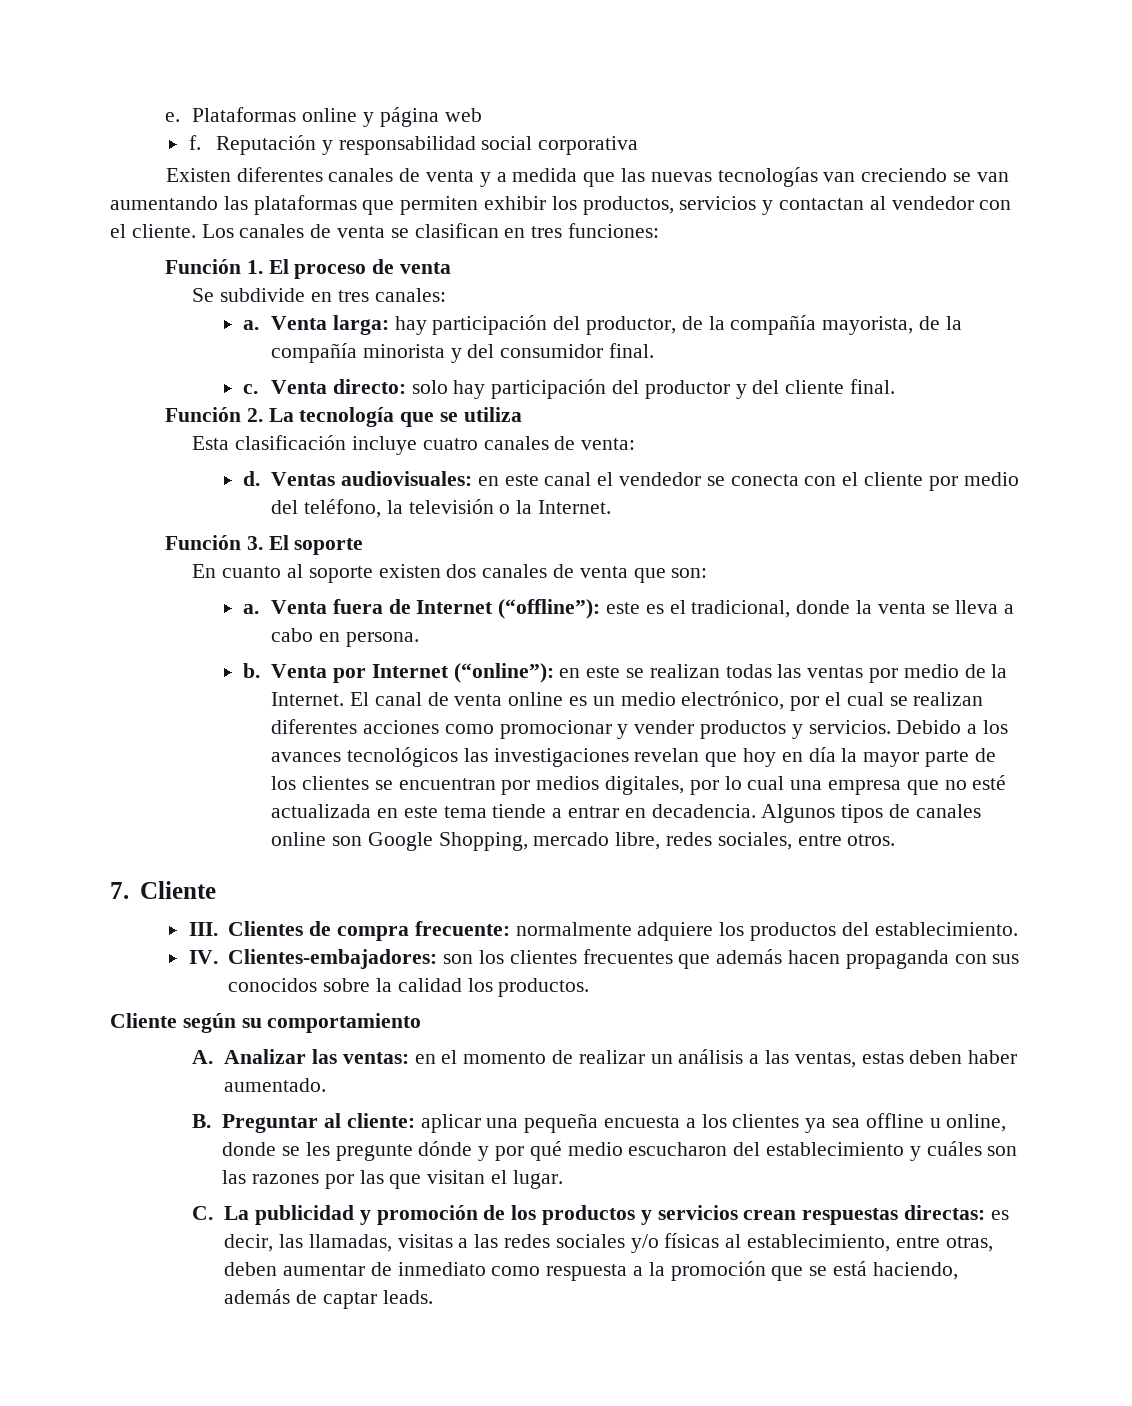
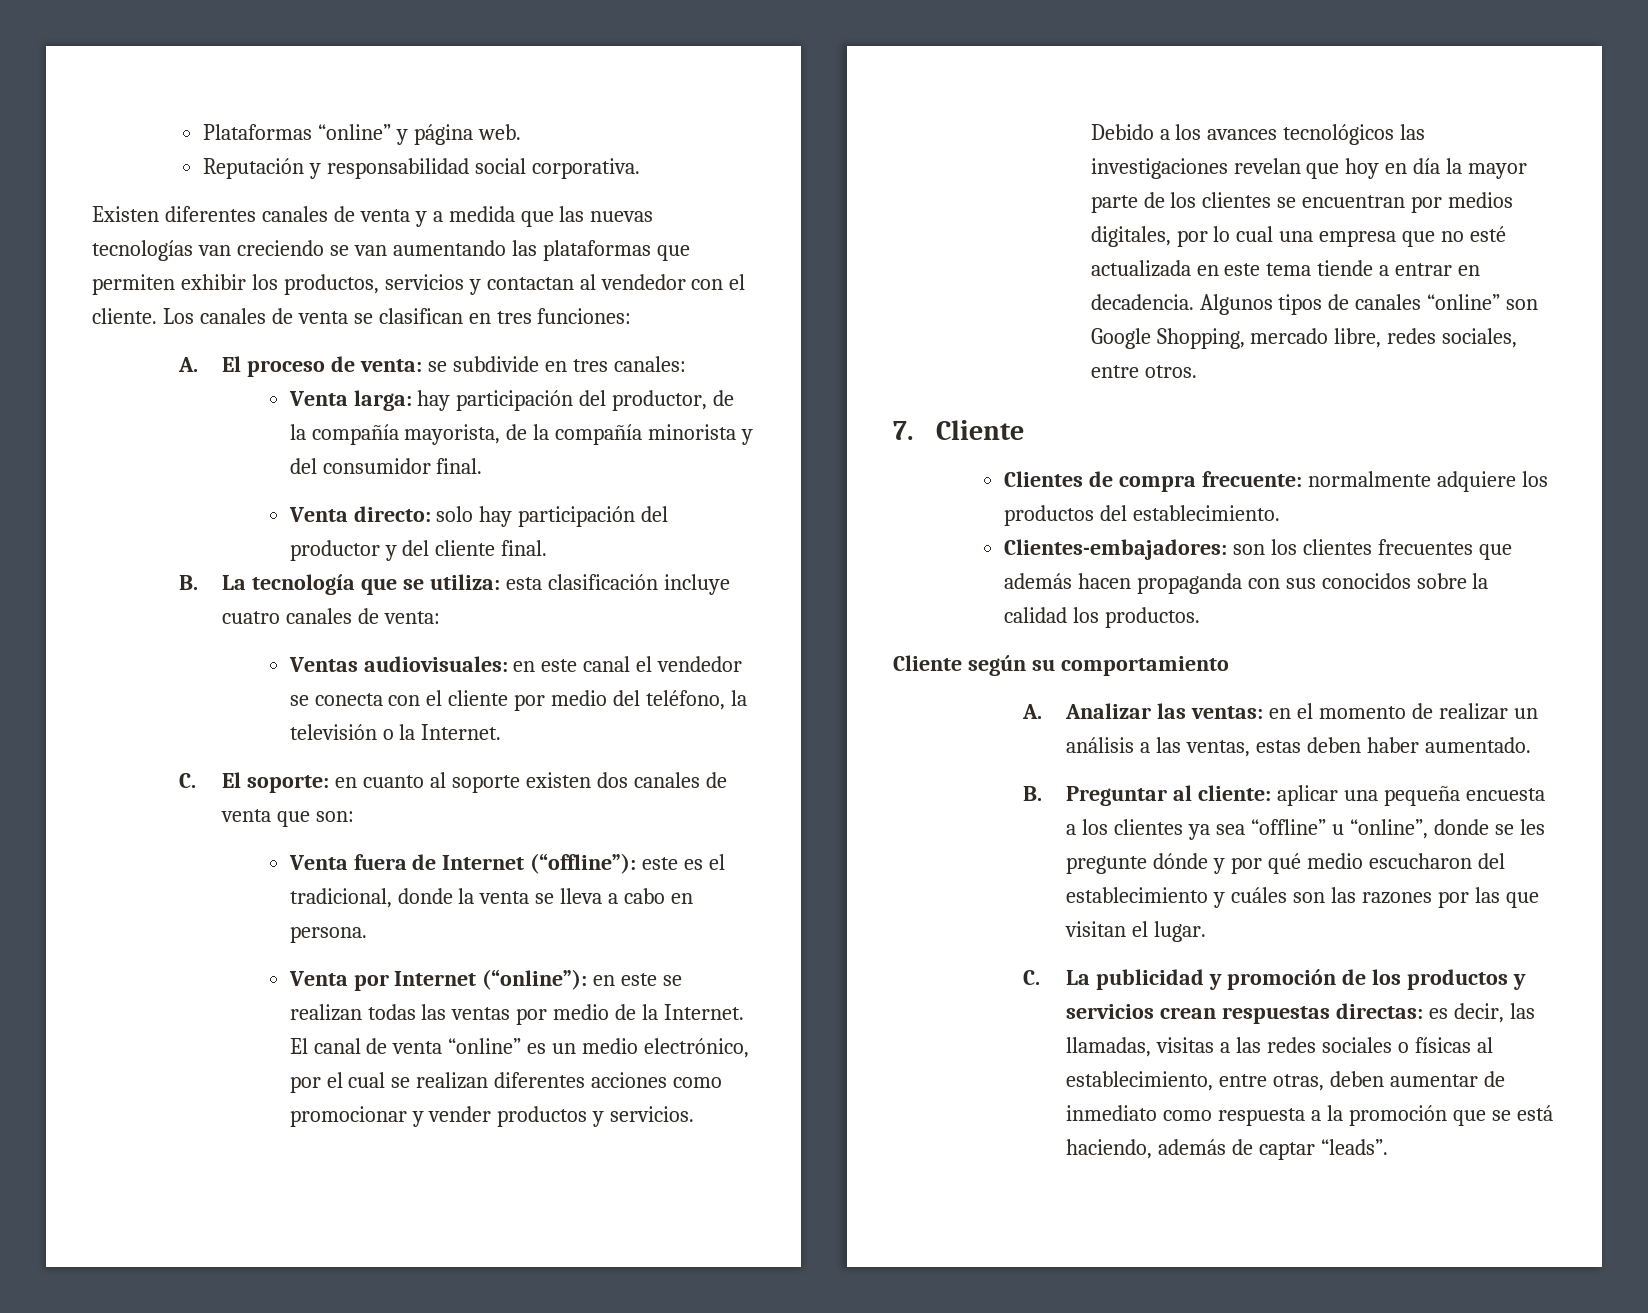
[164,107,482,127] [188,135,201,150] e. Plataformas online y página web // f. -> [202,124,521,145] Plataformas “online” y página web. //
[538,136,639,155] corporativa -> [531,158,640,179] corporativa.
[164,259,263,274] Función 1. -> [177,357,198,372] A.
[399,262,451,274] [192,288,215,302] venta // Se -> [359,359,447,372] venta: se
[243,320,260,330] a. -> (686, 364) none
[243,384,259,394] c. -> (483, 466) none
[164,407,263,422] Función 2. -> [178,575,198,590] B.
[463,407,522,422] [192,436,230,450] utiliza // Esta -> [429,574,542,590] utiliza: esta
[243,471,261,486] d. -> (440, 617) none
[164,535,364,555] [192,564,217,578] Función 3. El soporte // En -> [178,772,357,793] C. El soporte: en
[243,604,260,614] a. -> (354, 816) none
[243,663,261,678] b. -> (367, 934) none
[508,692,564,706] online -> [448,1038,522,1054] “online”
[271,832,327,846] online -> [1427,294,1501,310] “online”
[188,922,218,936] III. -> (1025, 430) none
[188,950,218,964] IV. -> (1280, 513) none
[865,1113,1007,1132] offline u online, -> [1251,819,1428,839] “offline” u “online”,
[630,1234,659,1253] y/o -> [1398,1042,1410,1053] o
[382,1290,433,1304] leads. -> [1321,1139,1389,1155] “leads”.

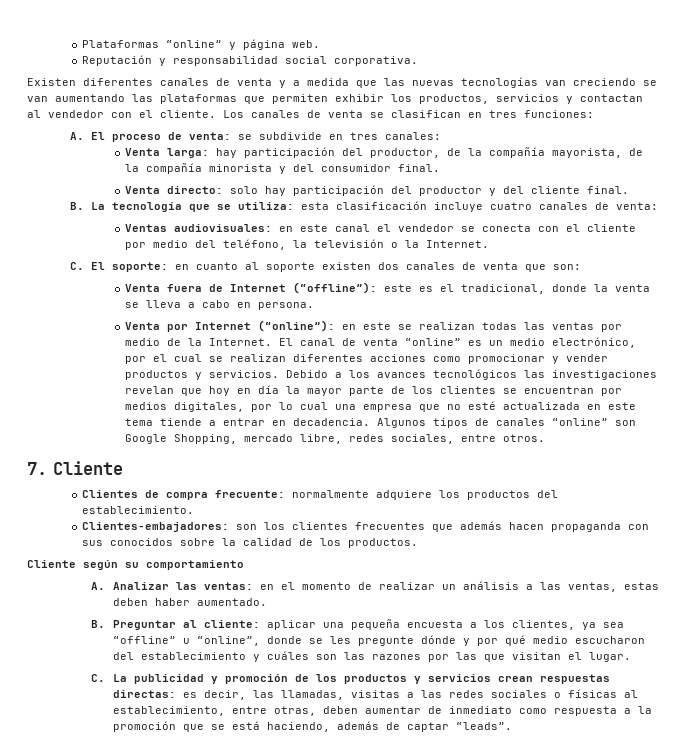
(1067, 615) none -> [299,538,314,546] de
[1114,819,1184,835] clientes -> [511,620,575,630] clientes,

